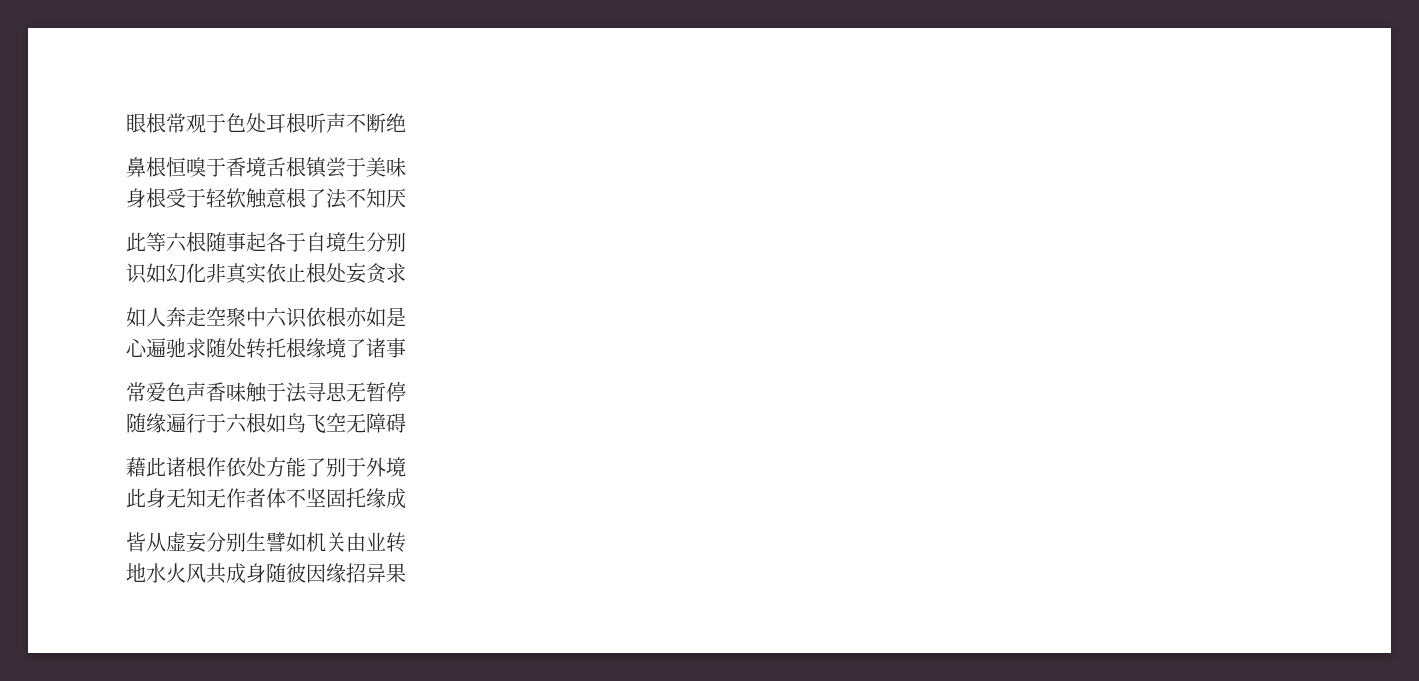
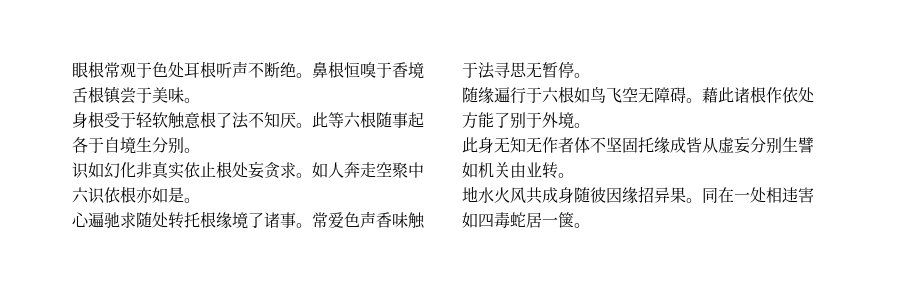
(406, 122) // -> [296,73,312,78] 。
(406, 167) none -> [184,98,200,103] 。
(406, 198) // -> [296,123,312,128] 。
(406, 242) none -> [184,148,200,153] 。
(406, 273) // -> [296,173,312,178] 。
(406, 317) none -> [184,198,200,203] 。
(406, 348) // -> [296,223,312,228] 。
(406, 392) none -> [574,73,590,78] 。
(406, 423) // -> [686,98,702,103] 。
(406, 467) none -> [574,123,590,128] 。
(406, 498) // -> (686, 145) none
(406, 542) none -> [558,173,574,178] 。
(406, 573) none -> [686,187,814,203] [462,212,590,229] 。同在一处相违害如四毒蛇居一箧。

